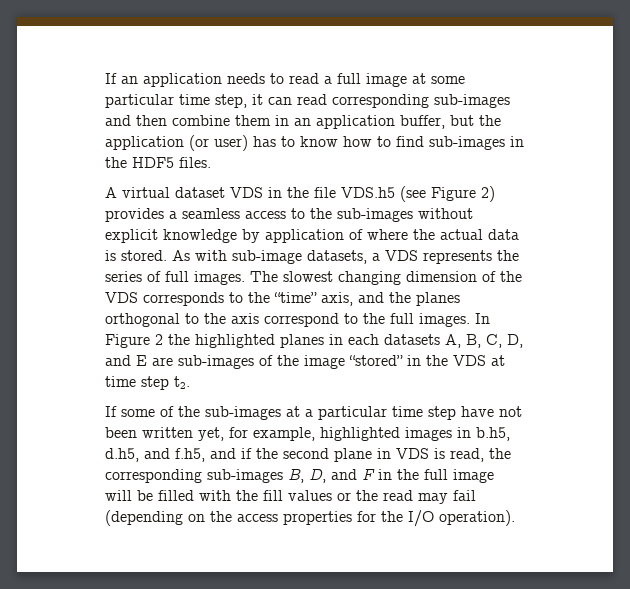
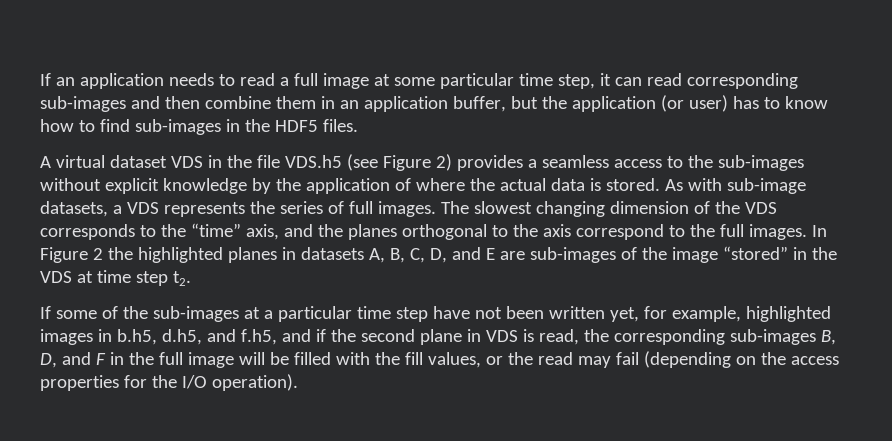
(260, 236) none -> [275,178,301,191] the
[348,334,379,345] each -> (296, 253) none
[288,490,332,501] values -> [427,352,481,368] values,

